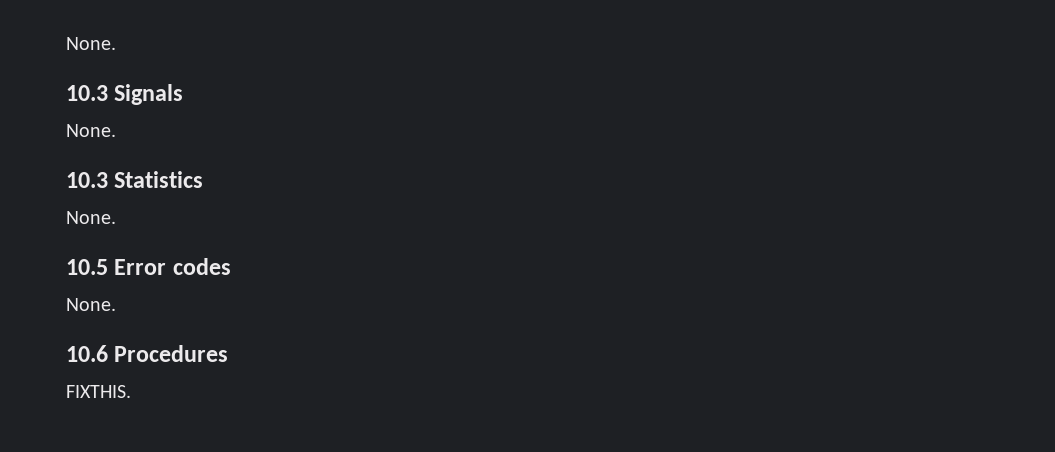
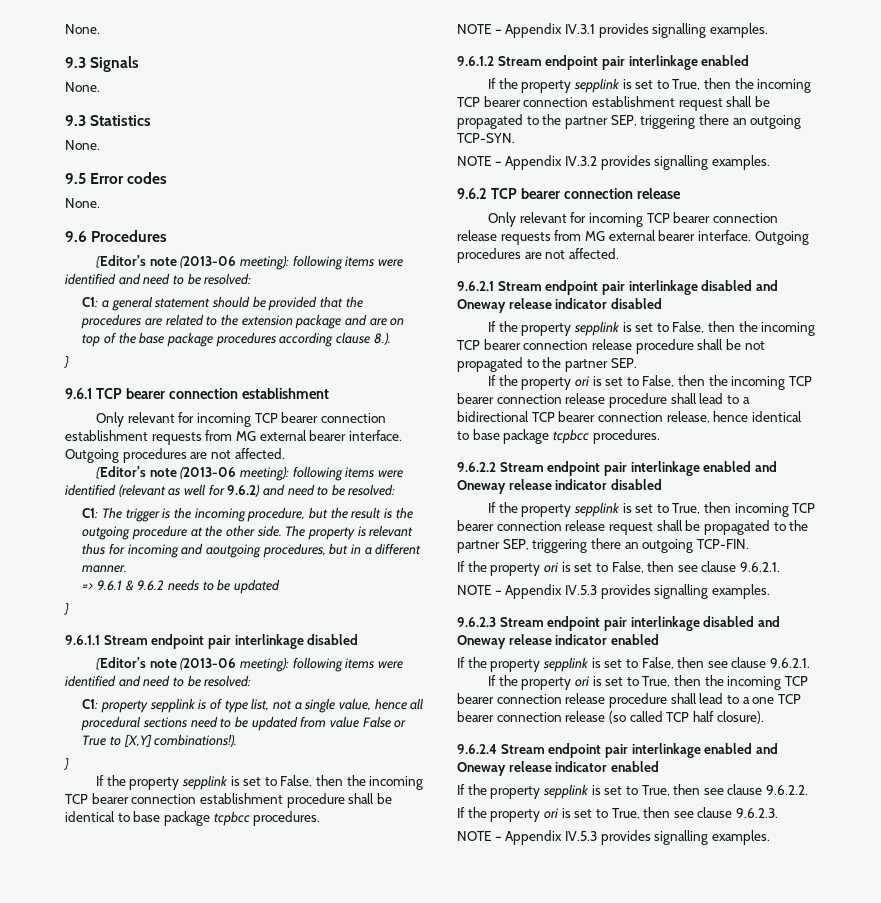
[66,37,116,50] [66,85,108,101] None. // 10.3 -> [65,24,100,34] [65,57,86,68] None. // 9.3
[66,172,108,188] 10.3 -> [65,115,86,126] 9.3
[66,259,108,275] 10.5 -> [65,173,86,184] 9.5
[66,345,108,362] 10.6 -> [65,231,87,242] 9.6
[66,385,131,398] FIXTHIS. -> [95,255,403,270] [65,273,252,285] [82,296,363,311] [81,314,405,329] [82,332,391,347] [64,355,69,368] [65,388,329,399] [95,412,386,427] [65,430,402,445] [65,448,285,463] [95,466,403,481] [65,484,396,497] [82,507,413,522] [82,525,414,540] [82,543,422,558] [82,565,128,573] [82,579,280,594] [64,602,69,615] [65,634,359,649] [95,657,403,672] [65,675,252,687] [82,698,425,713] [81,716,407,731] [82,734,238,747] [64,757,69,770] [95,775,424,790] [65,793,392,808] [65,811,321,826] [457,23,768,38] [457,55,750,70] [487,78,812,93] [457,96,770,111] [457,114,802,129] [457,133,515,143] [457,155,770,170] [457,188,681,199] [487,212,778,227] [457,230,809,245] [457,248,619,263] [457,280,778,295] [457,298,662,313] [487,321,816,336] [457,339,765,354] [457,357,637,372] [487,375,813,390] [457,393,750,408] [457,411,802,423] [457,429,660,444] [457,461,777,476] [457,479,662,494] [487,502,816,517] [457,520,809,535] [457,538,749,553] [457,561,781,576] [457,584,770,599] [457,616,780,631] [457,634,659,649] [457,657,811,672] [487,675,809,690] [457,693,801,708] [457,711,764,724] [457,743,778,758] [457,761,659,776] [457,784,809,799] [457,807,779,822] [457,830,770,845] {Editor’s note (2013-06 meeting): following items were identified and need to be resolved: // C1: a general statement should be provided that the procedures are related to the extension package and are on top of the base package procedures according clause 8.). // } // 9.6.1 TCP bearer connection establishment // Only relevant for incoming TCP bearer connection establishment requests from MG external bearer interface. Outgoing procedures are not affected. // {Editor’s note (2013-06 meeting): following items were identified (relevant as well for 9.6.2) and need to be resolved: // C1: The trigger is the incoming procedure, but the result is the outgoing procedure at the other side. The property is relevant thus for incoming and aoutgoing procedures, but in a different manner. // => 9.6.1 & 9.6.2 needs to be updated // } // 9.6.1.1 Stream endpoint pair interlinkage disabled // {Editor’s note (2013-06 meeting): following items were identified and need to be resolved: // C1: property sepplink is of type list, not a single value, hence all procedural sections need to be updated from value False or True to [X,Y] combinations!). // } // If the property sepplink is set to False, then the incoming TCP bearer connection establishment procedure shall be identical to base package tcpbcc procedures. // NOTE – Appendix IV.3.1 provides signalling examples. // 9.6.1.2 Stream endpoint pair interlinkage enabled // If the property sepplink is set to True, then the incoming TCP bearer connection establishment request shall be propagated to the partner SEP, triggering there an outgoing TCP-SYN. // NOTE – Appendix IV.3.2 provides signalling examples. // 9.6.2 TCP bearer connection release // Only relevant for incoming TCP bearer connection release requests from MG external bearer interface. Outgoing procedures are not affected. // 9.6.2.1 Stream endpoint pair interlinkage disabled and Oneway release indicator disabled // If the property sepplink is set to False, then the incoming TCP bearer connection release procedure shall be not propagated to the partner SEP. // If the property ori is set to False, then the incoming TCP bearer connection release procedure shall lead to a bidirectional TCP bearer connection release, hence identical to base package tcpbcc procedures. // 9.6.2.2 Stream endpoint pair interlinkage enabled and Oneway release indicator disabled // If the property sepplink is set to True, then incoming TCP bearer connection release request shall be propagated to the partner SEP, triggering there an outgoing TCP-FIN. // If the property ori is set to False, then see clause 9.6.2.1. // NOTE – Appendix IV.5.3 provides signalling examples. // 9.6.2.3 Stream endpoint pair interlinkage disabled and Oneway release indicator enabled // If the property sepplink is set to False, then see clause 9.6.2.1. // If the property ori is set to True, then the incoming TCP bearer connection release procedure shall lead to a one TCP bearer connection release (so called TCP half closure). // 9.6.2.4 Stream endpoint pair interlinkage enabled and Oneway release indicator enabled // If the property sepplink is set to True, then see clause 9.6.2.2. // If the property ori is set to True, then see clause 9.6.2.3. // NOTE – Appendix IV.5.3 provides signalling examples.

